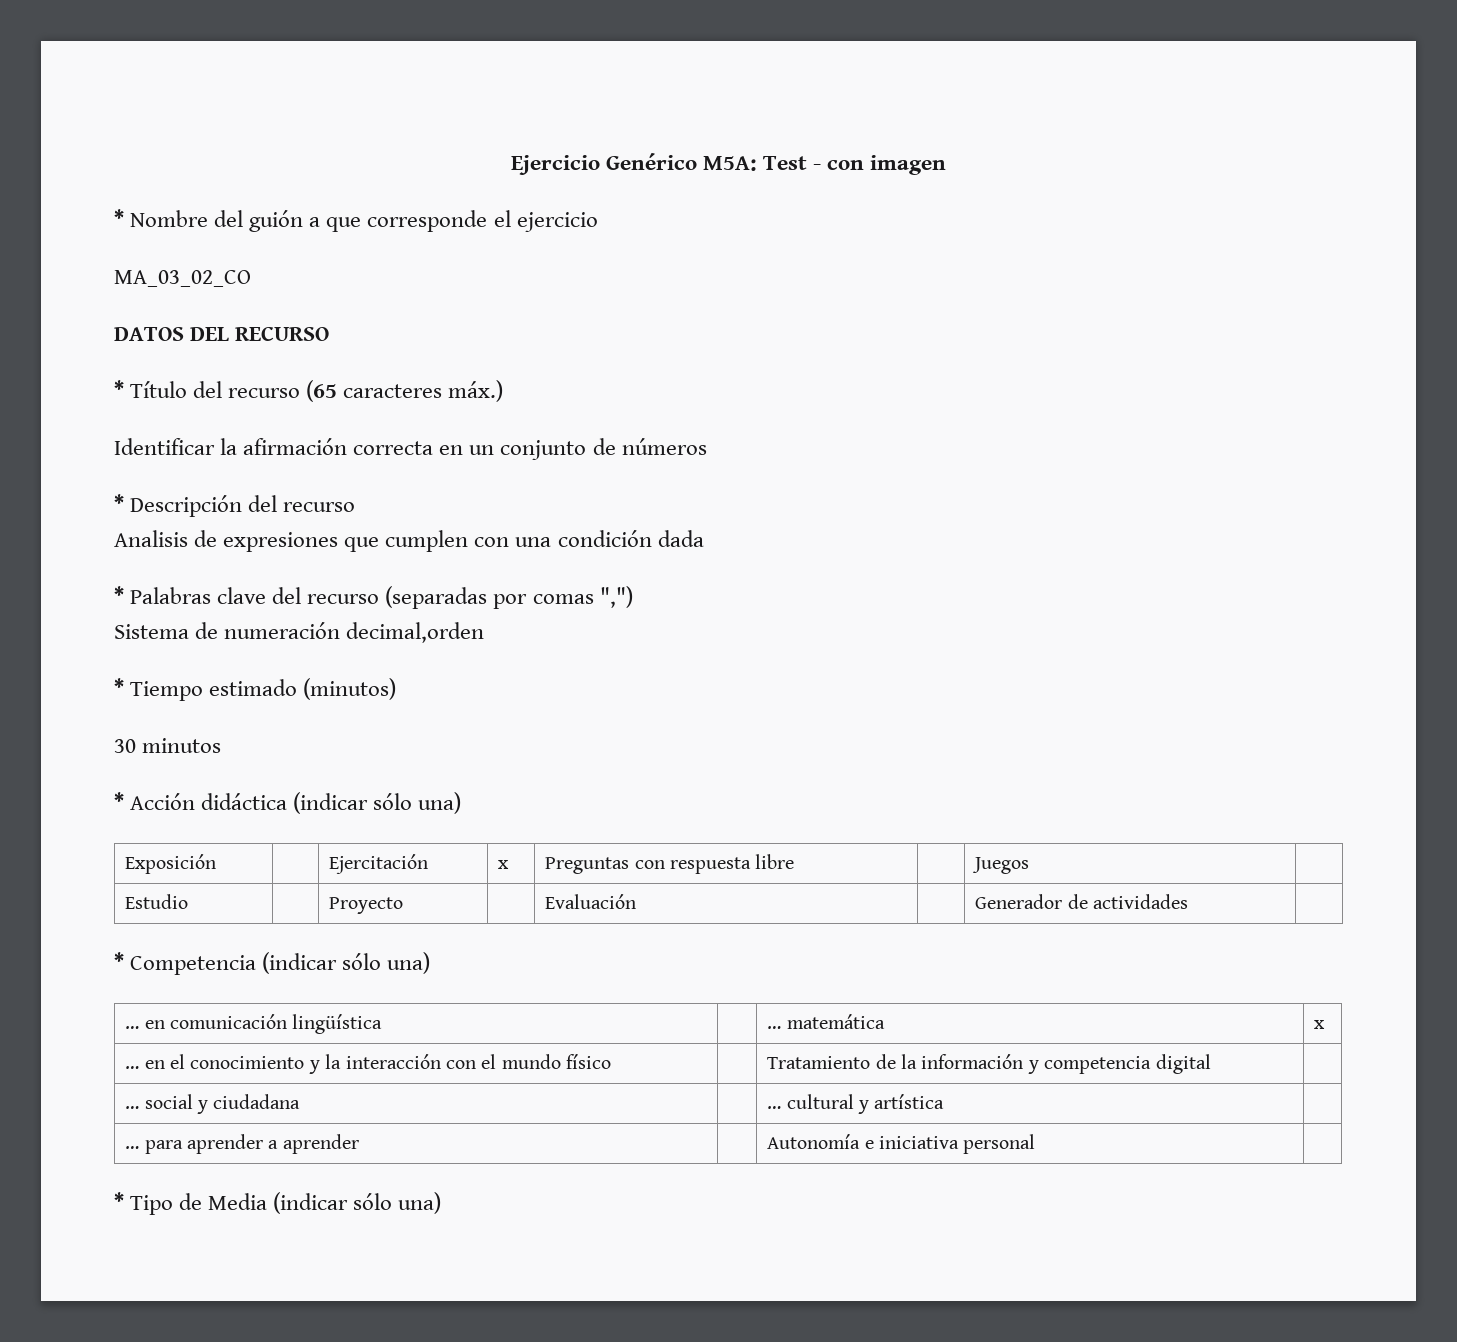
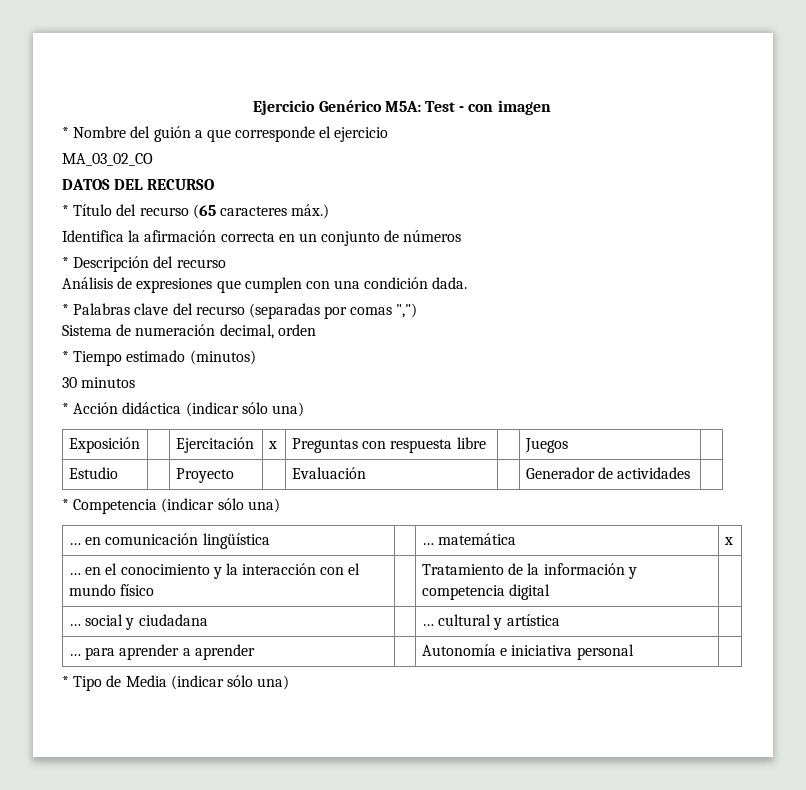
[114,438,215,455] Identificar -> [62,230,124,242] Identifica
[114,530,188,547] Analisis -> [62,277,113,289] Análisis
[657,530,704,547] dada -> [432,277,468,289] dada.
[346,622,485,643] decimal,orden -> [219,324,316,339] decimal, orden

